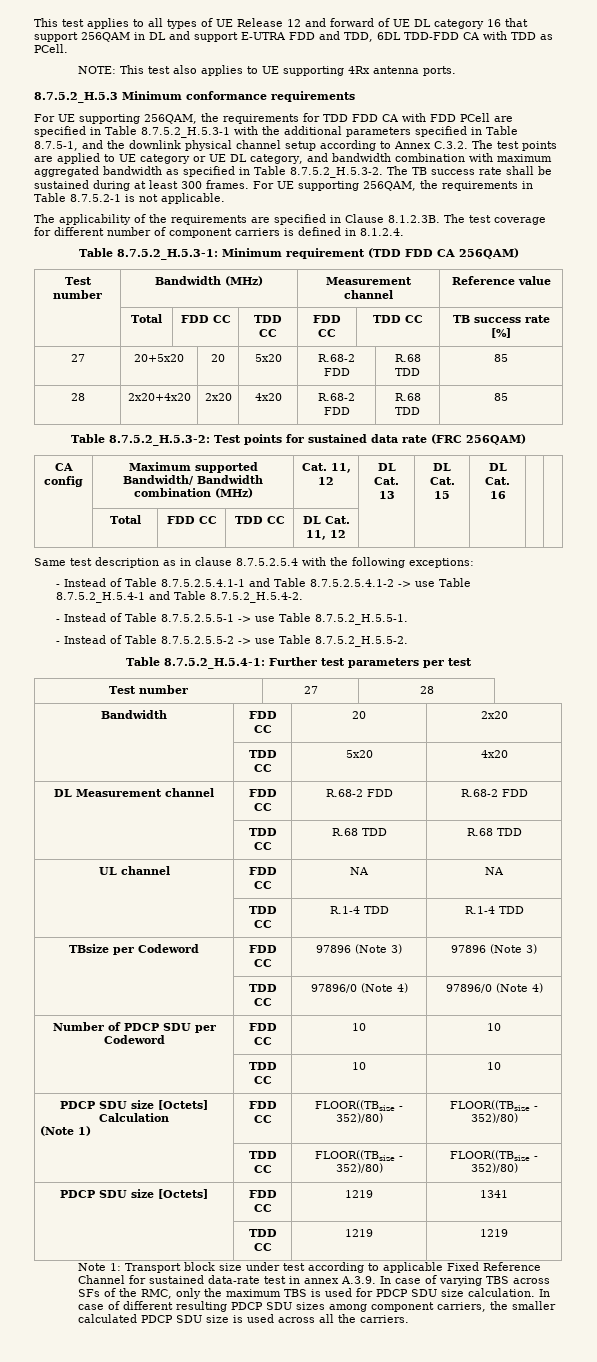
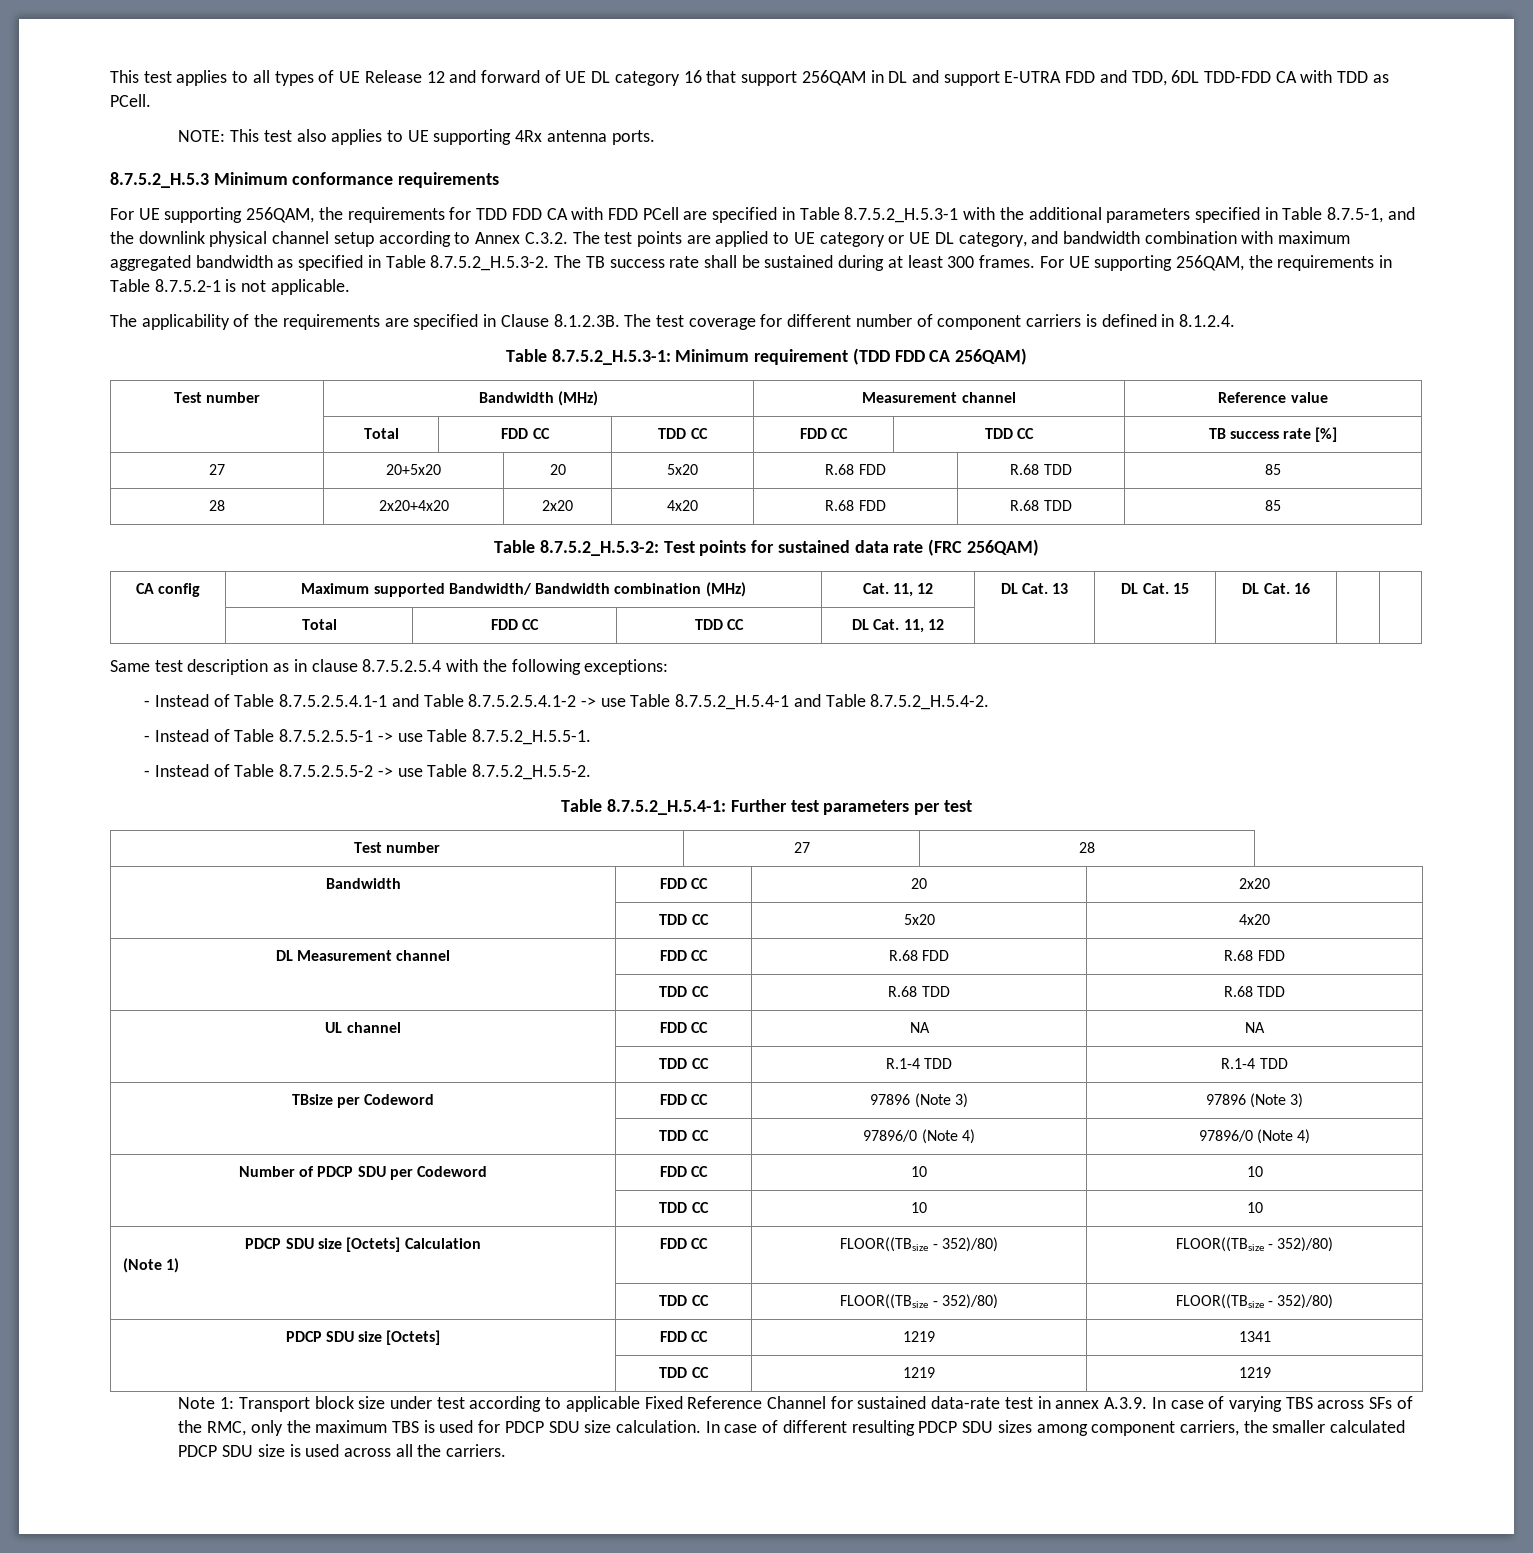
[318,354,355,362] R.68-2 -> [825,464,855,475] R.68
[318,393,355,401] R.68-2 -> [825,500,855,511] R.68
[325,789,393,797] [460,789,498,797] R.68-2 FDD | R.68-2 -> [888,950,950,961] [1224,950,1254,961] R.68 FDD | R.68

